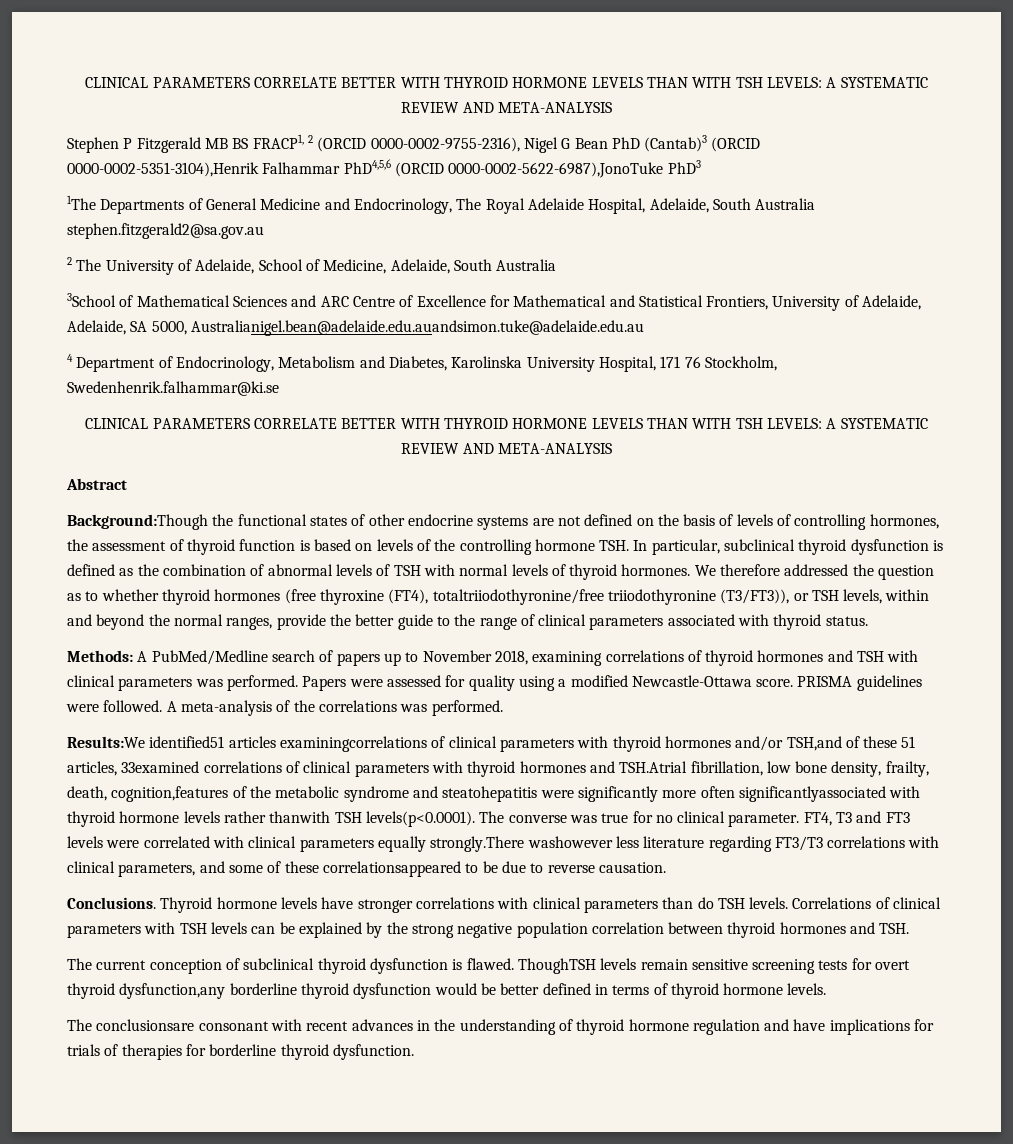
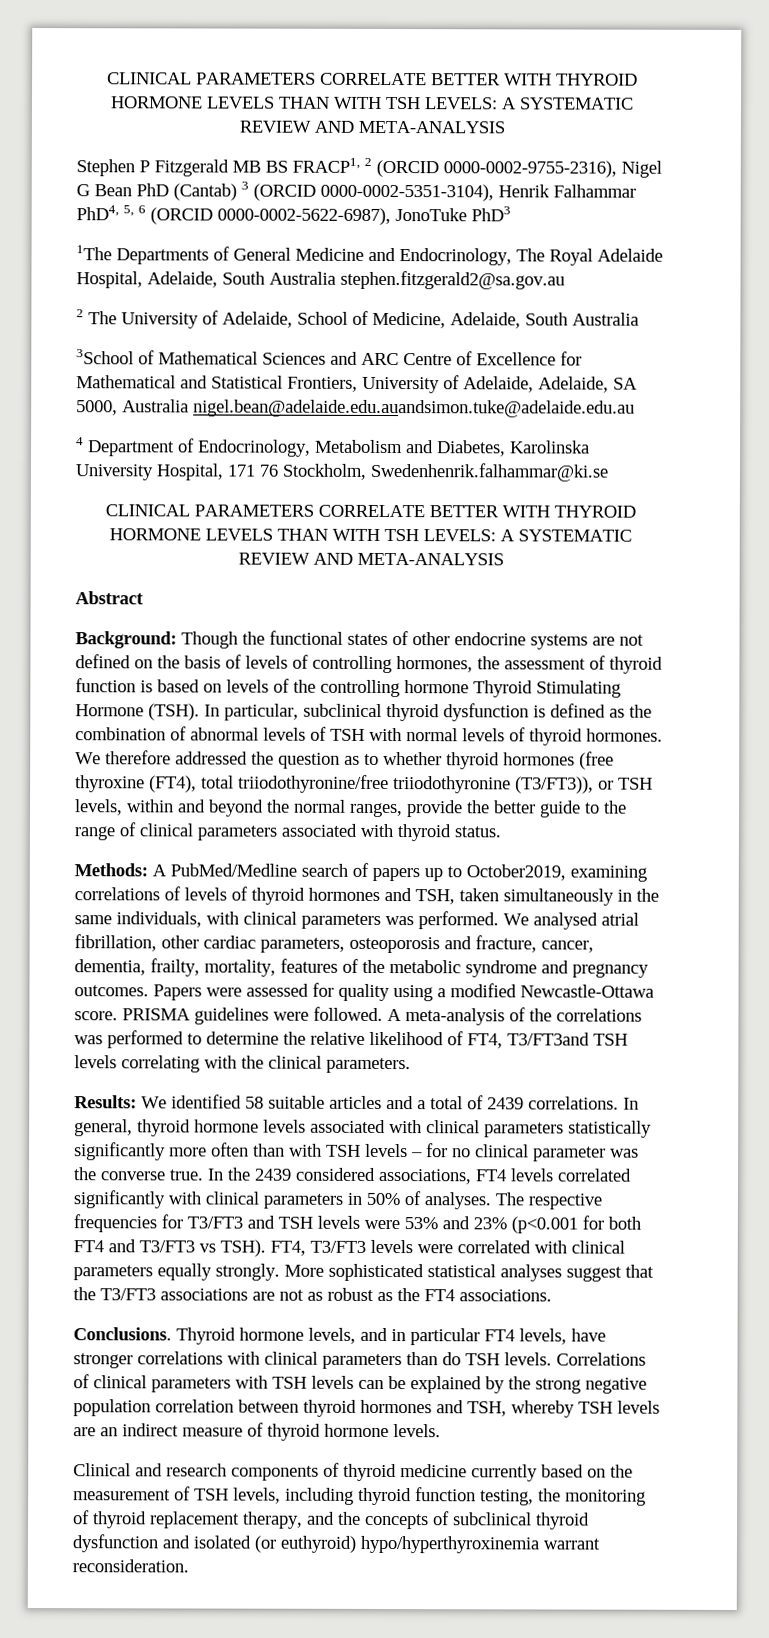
[644,135,761,152] [67,159,664,178] (Cantab)3 (ORCID 0000-0002-5351-3104),Henrik Falhammar PhD4,5,6 (ORCID 0000-0002-5622-6987),JonoTuke -> [173,181,636,202] [76,205,467,226] (Cantab) 3 (ORCID 0000-0002-5351-3104), Henrik Falhammar PhD4, 5, 6 (ORCID 0000-0002-5622-6987), JonoTuke
[190,320,644,336] Australianigel.bean@adelaide.edu.auandsimon.tuke@adelaide.edu.au -> [122,399,635,418] Australia nigel.bean@adelaide.edu.auandsimon.tuke@adelaide.edu.au
[67,514,208,530] Background:Though -> [75,631,238,649] Background: Though
[599,540,630,551] TSH. -> [473,680,621,698] [75,703,200,721] Thyroid Stimulating Hormone (TSH).
[432,589,604,605] totaltriiodothyronine/free -> [201,774,389,794] total triiodothyronine/free
[422,650,528,665] November 2018, -> [466,864,566,881] October2019,
[705,650,885,666] thyroid hormones and TSH -> [184,886,659,906] [74,911,202,928] levels of thyroid hormones and TSH, taken simultaneously in the same individuals,
(298, 683) none -> [503,912,639,930] [74,934,594,954] [74,958,649,978] [74,985,149,997] We analysed atrial fibrillation, other cardiac parameters, osteoporosis and fracture, cancer, dementia, frailty, mortality, features of the metabolic syndrome and pregnancy outcomes.
[431,700,503,716] [67,736,916,752] [67,761,929,777] [67,786,921,802] [67,811,910,827] performed. // Results:We identified51 articles examiningcorrelations of clinical parameters with thyroid hormones and/or TSH,and of these 51 articles, 33examined correlations of clinical parameters with thyroid hormones and TSH.Atrial fibrillation, low bone density, frailty, death, cognition,features of the metabolic syndrome and steatohepatitis were significantly more often significantlyassociated with thyroid hormone levels rather thanwith TSH levels(p<0.0001). The converse was true for no clinical parameter. FT4, T3 and FT3 -> [107,1030,628,1049] [74,1055,411,1074] [74,1094,639,1110] [74,1119,652,1138] [74,1142,639,1162] [73,1167,632,1185] [73,1190,602,1210] [73,1214,641,1234] [73,1239,366,1257] performed to determine the relative likelihood of FT4, T3/FT3and TSH levels correlating with the clinical parameters. // Results: We identified 58 suitable articles and a total of 2439 correlations. In general, thyroid hormone levels associated with clinical parameters statistically significantly more often than with TSH levels – for no clinical parameter was the converse true. In the 2439 considered associations, FT4 levels correlated significantly with clinical parameters in 50% of analyses. The respective frequencies for T3/FT3 and TSH levels were 53% and 23% (p<0.001 for both FT4 and T3/FT3 vs TSH). FT4, T3/FT3
[430,836,940,852] [67,861,666,877] [67,897,317,913] strongly.There washowever less literature regarding FT3/T3 correlations with clinical parameters, and some of these correlationsappeared to be due to reverse causation. // Conclusions. Thyroid hormone levels -> [215,1263,654,1282] [73,1287,552,1302] [73,1327,567,1346] strongly. More sophisticated statistical analyses suggest that the T3/FT3 associations are not as robust as the FT4 associations. // Conclusions. Thyroid hormone levels, and in particular FT4 levels,
[879,923,910,934] [67,958,911,974] [67,983,827,999] [67,1019,935,1035] [67,1044,414,1060] TSH. // The current conception of subclinical thyroid dysfunction is flawed. ThoughTSH levels remain sensitive screening tests for overt thyroid dysfunction,any borderline thyroid dysfunction would be better defined in terms of thyroid hormone levels. // The conclusionsare consonant with recent advances in the understanding of thyroid hormone regulation and have implications for trials of therapies for borderline thyroid dysfunction. -> [467,1400,660,1418] [73,1422,441,1441] [73,1462,633,1482] [73,1486,646,1506] [73,1510,590,1530] [72,1534,600,1554] [72,1559,189,1573] TSH, whereby TSH levels are an indirect measure of thyroid hormone levels. // Clinical and research components of thyroid medicine currently based on the measurement of TSH levels, including thyroid function testing, the monitoring of thyroid replacement therapy, and the concepts of subclinical thyroid dysfunction and isolated (or euthyroid) hypo/hyperthyroxinemia warrant reconsideration.

